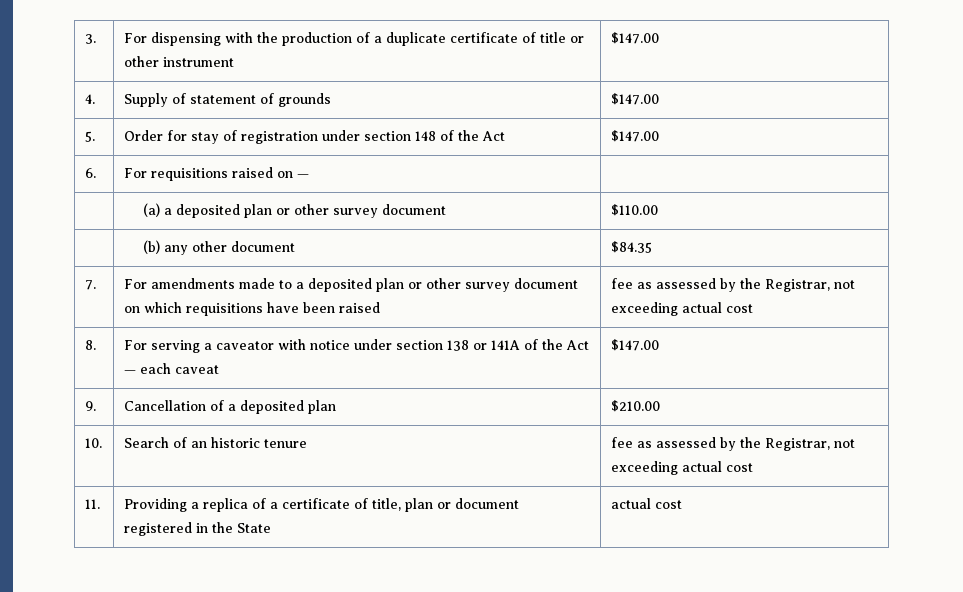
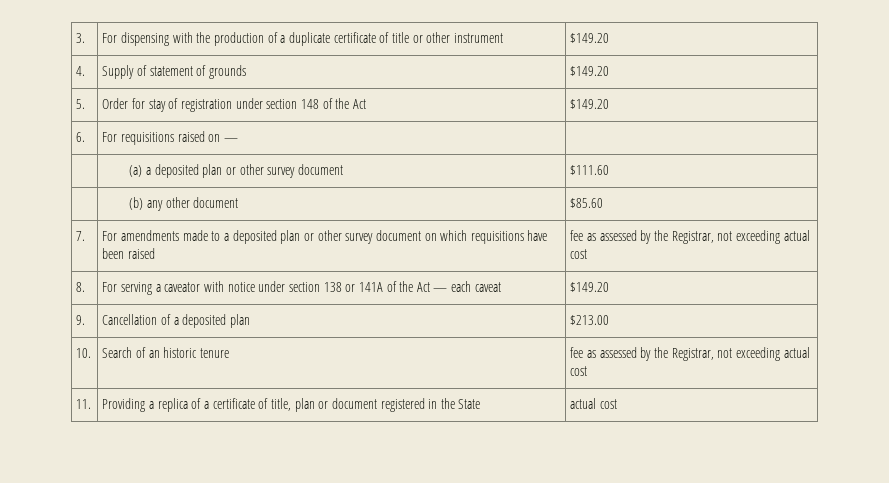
[610,32,659,44] $147.00 -> [570,33,610,43] $149.20
[610,93,659,105] $147.00 -> [570,66,610,76] $149.20
[610,130,659,142] $147.00 -> [570,99,610,109] $149.20
[610,204,658,216] $110.00 -> [570,165,610,175] $111.60
[610,241,652,253] $84.35 -> [570,198,604,208] $85.60
[610,339,659,351] $147.00 -> [570,282,610,292] $149.20
[610,400,660,412] $210.00 -> [570,315,610,325] $213.00

